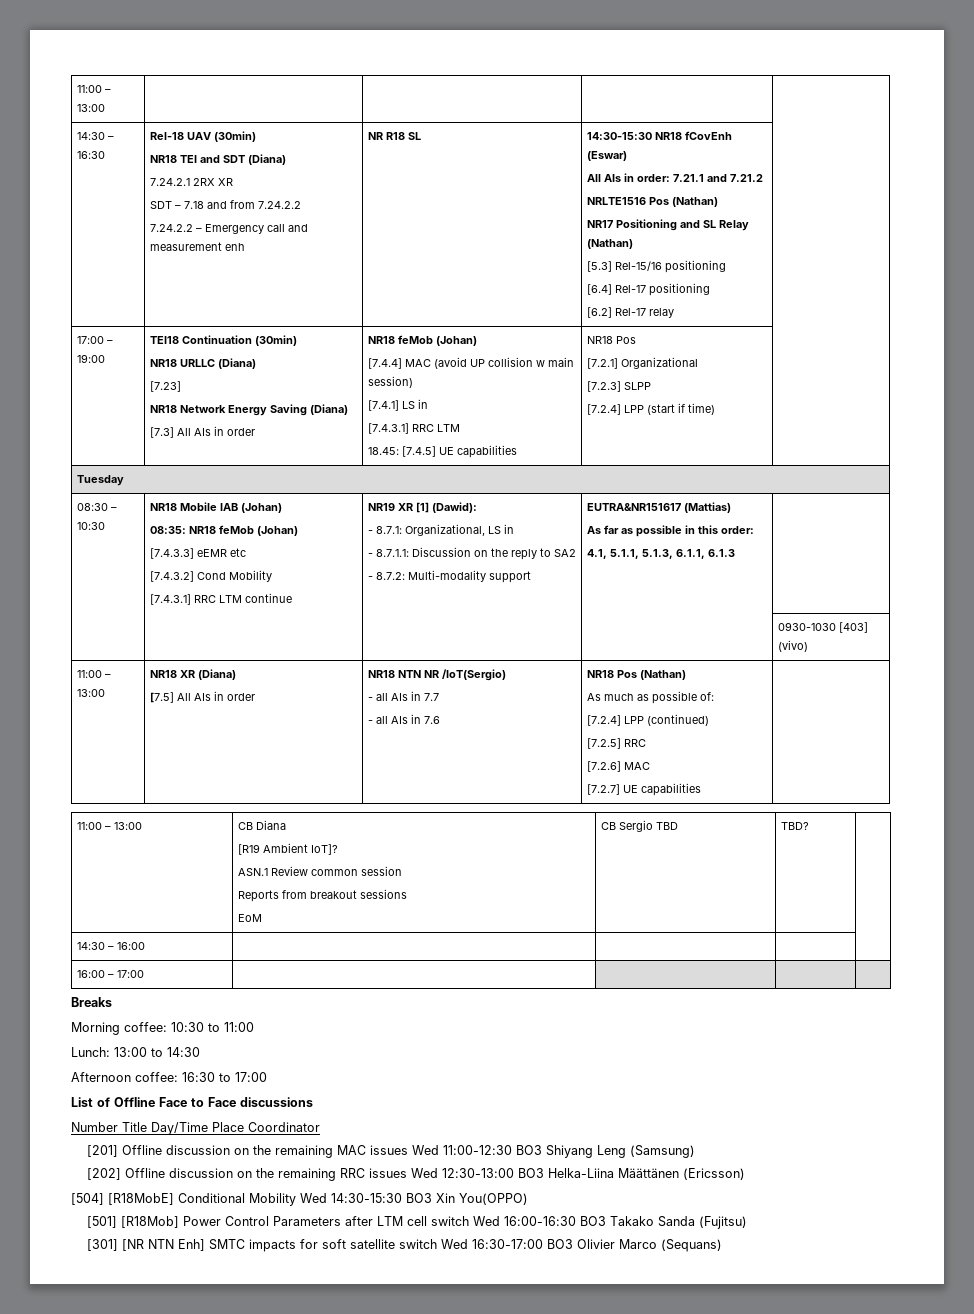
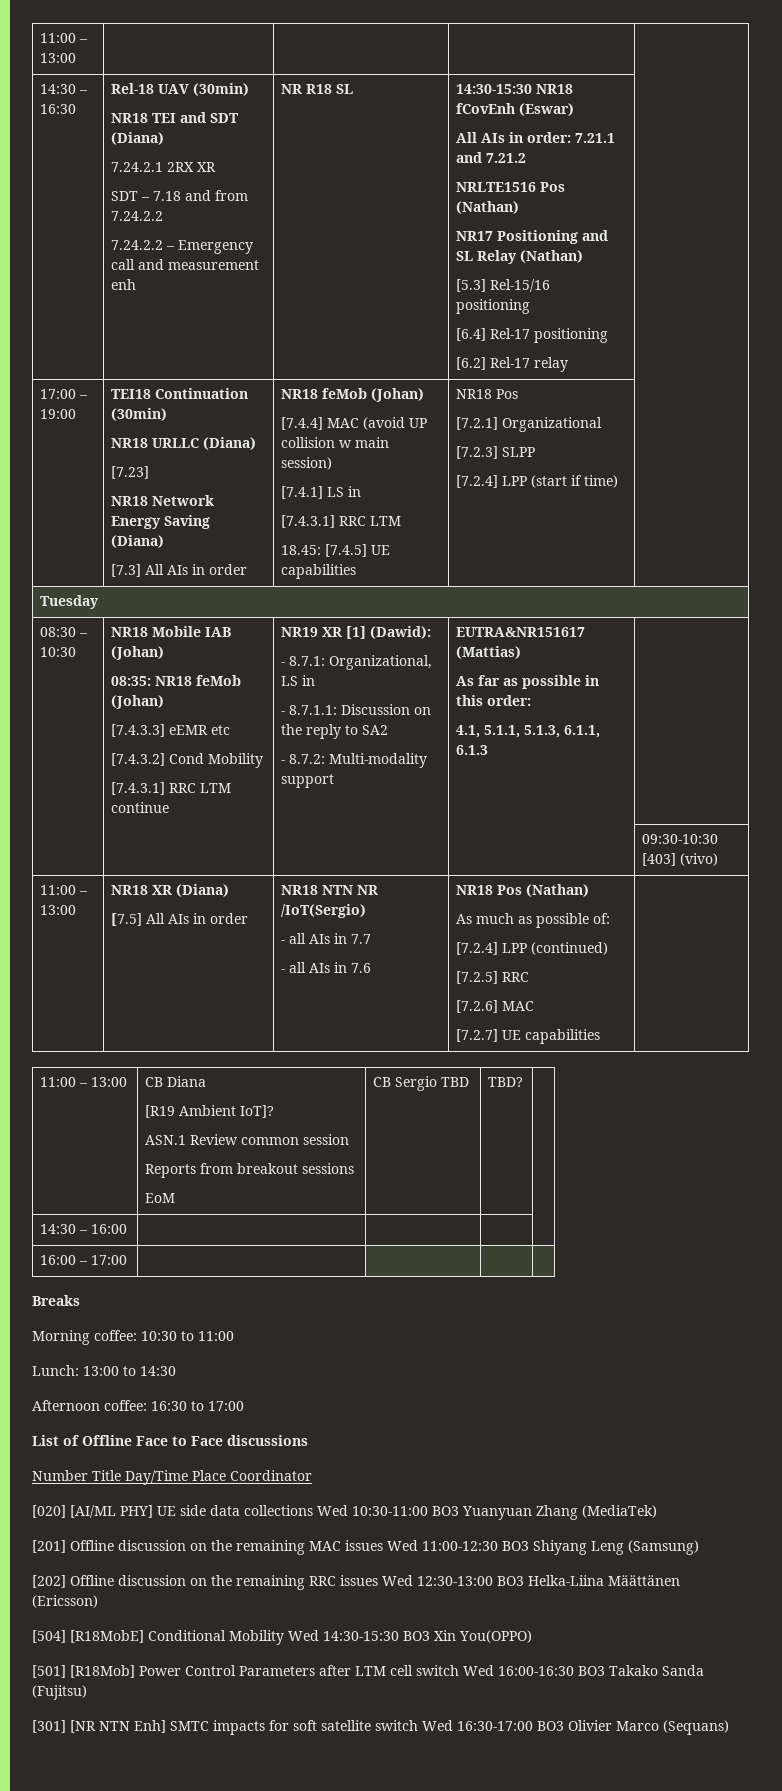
[777,622,836,631] 0930-1030 -> [641,834,718,844] 09:30-10:30
(320, 1127) none -> [32,1505,657,1520] // [020] [AI/ML PHY] UE side data collections Wed 10:30-11:00 BO3 Yuanyuan Zhang (MediaTek)

